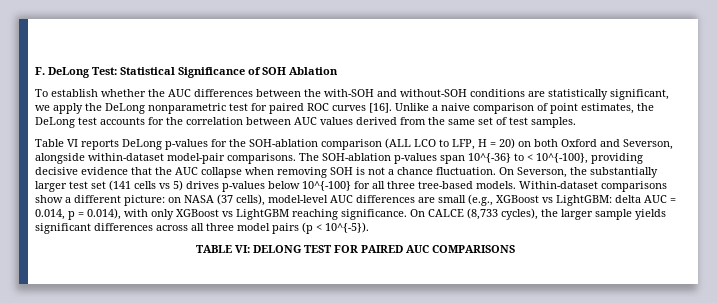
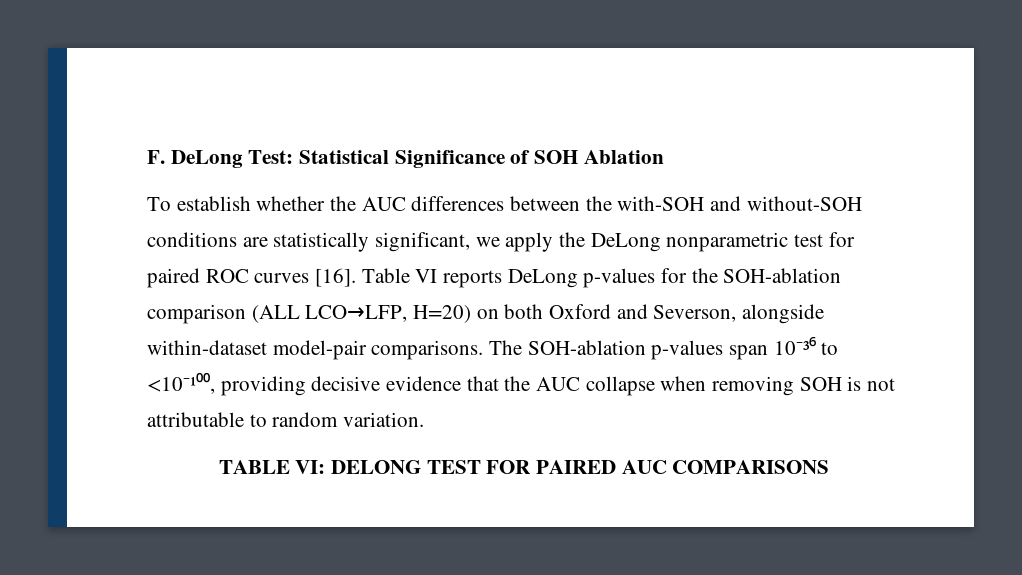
[395,103,654,114] [35,117,576,128] Unlike a naive comparison of point estimates, the DeLong test accounts for the correlation between AUC values derived from the same set of test samples. // -> (357, 277) none
[414,138,515,150] LCO to LFP, H = 20) -> [305,305,472,323] LCO→LFP, H=20)
[468,153,588,164] 10^{-36} to < 10^{-100}, -> [773,336,839,355] [147,372,215,394] 10⁻³⁶ to <10⁻¹⁰⁰,
[388,167,658,178] [35,180,667,192] [35,194,676,206] [35,208,666,220] [35,222,369,234] a chance fluctuation. On Severson, the substantially larger test set (141 cells vs 5) drives p-values below 10^{-100} for all three tree-based models. Within-dataset comparisons show a different picture: on NASA (37 cells), model-level AUC differences are small (e.g., XGBoost vs LightGBM: delta AUC = 0.014, p = 0.014), with only XGBoost vs LightGBM reaching significance. On CALCE (8,733 cycles), the larger sample yields significant differences across all three model pairs (p < 10^{-5}). -> [147,412,425,427] attributable to random variation.

